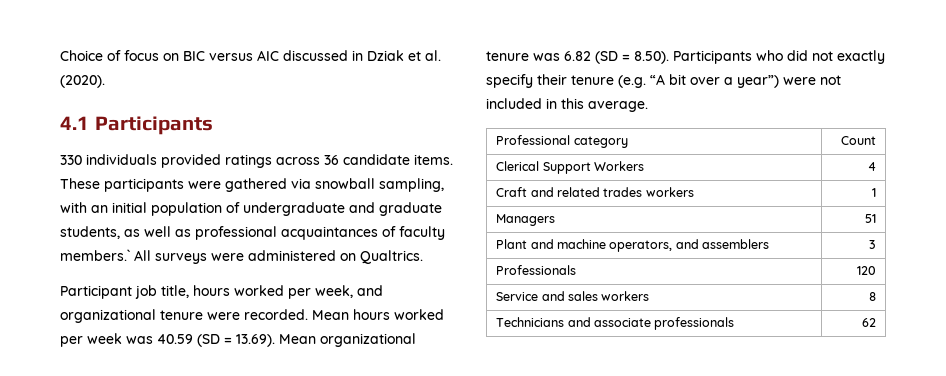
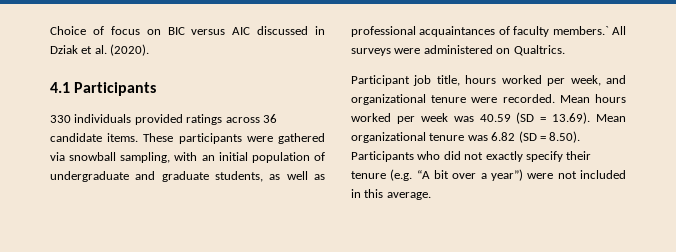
[496,135,628,148] [840,136,876,145] [496,161,644,174] [867,162,876,171] [496,187,694,197] [871,188,876,197] [496,214,556,226] [864,214,876,223] [496,239,770,252] [868,240,876,249] [496,265,577,275] [856,266,876,275] [496,291,650,301] [868,292,876,301] [496,317,735,330] [861,318,876,327] // Professional category | Count // Clerical Support Workers | 4 // Craft and related trades workers | 1 // Managers | 51 // Plant and machine operators, and assemblers | 3 // Professionals | 120 // Service and sales workers | 8 // Technicians and associate professionals | 62 -> (431, 196) none

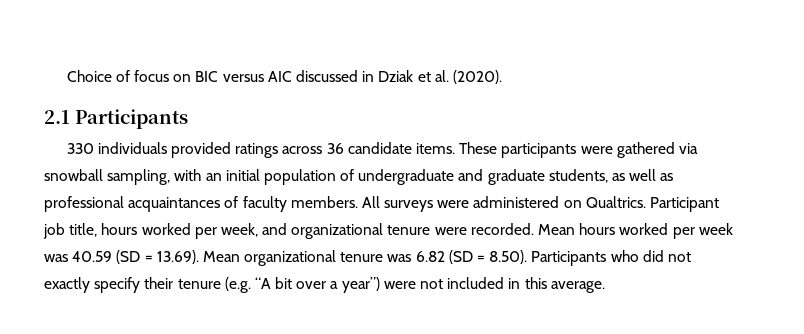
[50,82,70,93] 4.1 -> [44,110,70,124] 2.1
[552,26,609,35] members.` -> [290,196,358,208] members.
(565, 50) // -> (646, 202) none

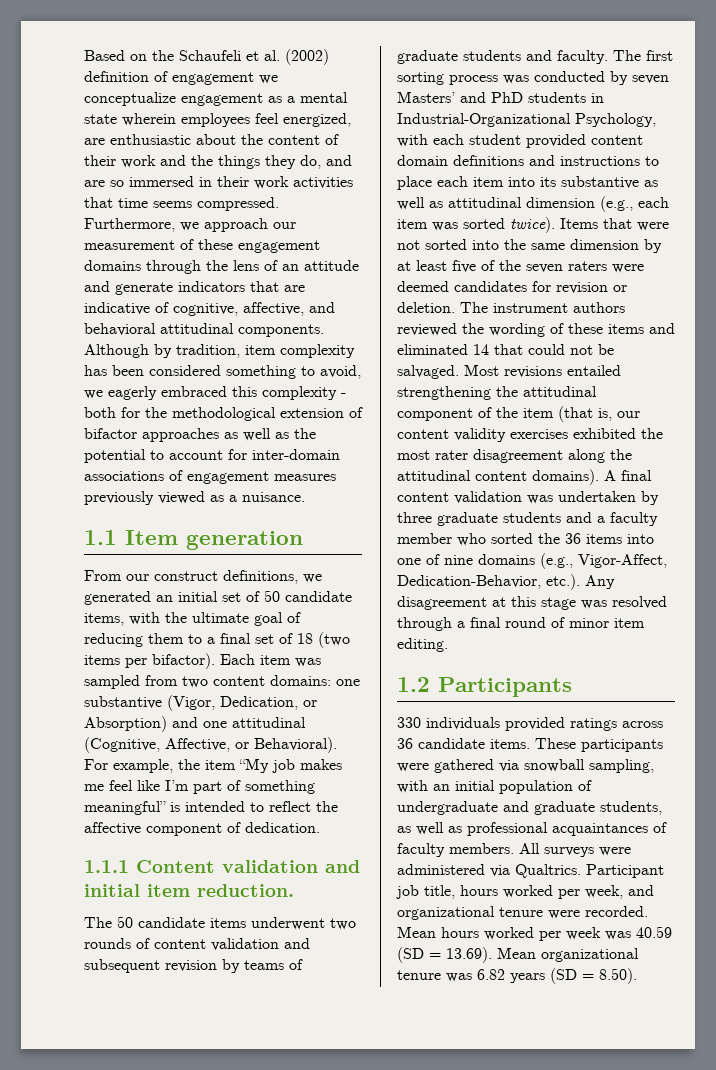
[66,70,502,84] [44,110,70,124] Choice of focus on BIC versus AIC discussed in Dziak et al. (2020). // 2.1 -> [84,49,329,65] [84,71,278,85] [84,92,348,106] [84,113,351,127] [84,134,339,145] [84,155,352,169] [84,176,353,189] [84,197,279,211] [84,218,296,232] [84,239,320,253] [84,260,359,274] [84,281,305,295] [84,302,335,316] [84,323,324,337] [84,344,355,358] [84,365,361,379] [84,386,346,400] [84,407,363,421] [84,428,316,442] [84,449,340,463] [84,470,336,484] [84,491,305,505] [84,530,303,550] [84,570,322,584] [84,590,352,605] [84,612,301,626] [84,632,350,648] [84,653,321,669] [84,675,360,689] [84,695,317,711] [84,716,306,732] [84,737,337,753] [84,758,342,773] [84,780,315,794] [84,801,338,815] [84,822,320,836] [84,860,360,873] [84,884,294,897] [84,916,356,930] [84,938,310,951] [84,959,303,973] [397,50,673,64] [397,71,669,85] [397,91,604,103] [397,113,656,127] [397,134,643,148] [397,155,659,166] [397,176,658,190] [397,196,669,212] [397,217,669,233] [397,239,662,253] [397,260,644,273] [397,281,627,294] [397,302,625,313] [397,323,675,337] [397,344,614,355] [397,364,621,379] [397,386,597,400] [397,406,640,422] [397,428,663,442] [397,449,632,463] [397,469,652,485] [397,491,659,505] [397,512,658,526] [397,533,654,546] [397,553,667,569] [397,574,615,590] [397,596,667,610] [397,617,645,631] [397,638,448,652] [397,677,430,692] Based on the Schaufeli et al. (2002) definition of engagement we conceptualize engagement as a mental state wherein employees feel energized, are enthusiastic about the content of their work and the things they do, and are so immersed in their work activities that time seems compressed. Furthermore, we approach our measurement of these engagement domains through the lens of an attitude and generate indicators that are indicative of cognitive, affective, and behavioral attitudinal components. Although by tradition, item complexity has been considered something to avoid, we eagerly embraced this complexity - both for the methodological extension of bifactor approaches as well as the potential to account for inter-domain associations of engagement measures previously viewed as a nuisance. // 1.1 Item generation // From our construct definitions, we generated an initial set of 50 candidate items, with the ultimate goal of reducing them to a final set of 18 (two items per bifactor). Each item was sampled from two content domains: one substantive (Vigor, Dedication, or Absorption) and one attitudinal (Cognitive, Affective, or Behavioral). For example, the item “My job makes me feel like I’m part of something meaningful” is intended to reflect the affective component of dedication. // 1.1.1 Content validation and initial item reduction. // The 50 candidate items underwent two rounds of content validation and subsequent revision by teams of graduate students and faculty. The first sorting process was conducted by seven Masters’ and PhD students in Industrial-Organizational Psychology, with each student provided content domain definitions and instructions to place each item into its substantive as well as attitudinal dimension (e.g., each item was sorted twice). Items that were not sorted into the same dimension by at least five of the seven raters were deemed candidates for revision or deletion. The instrument authors reviewed the wording of these items and eliminated 14 that could not be salvaged. Most revisions entailed strengthening the attitudinal component of the item (that is, our content validity exercises exhibited the most rater disagreement along the attitudinal content domains). A final content validation was undertaken by three graduate students and a faculty member who sorted the 36 items into one of nine domains (e.g., Vigor-Affect, Dedication-Behavior, etc.). Any disagreement at this stage was resolved through a final round of minor item editing. // 1.2
[563,200,582,208] on -> [490,865,510,877] via
(445, 256) none -> [510,973,545,983] years
[531,250,691,266] [44,277,605,293] Participants who did not exactly specify their tenure (e.g. “A bit over a year”) were not included in this average. -> (637, 976) none

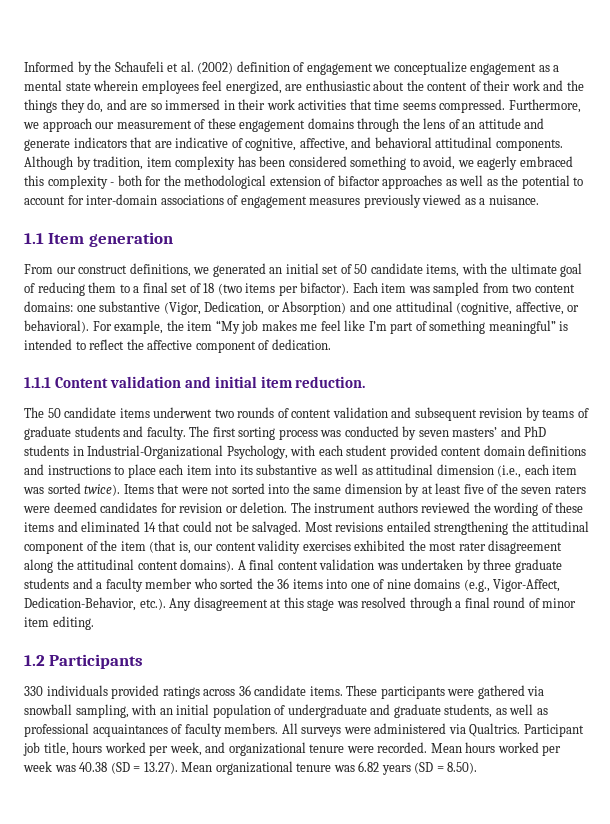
[84,50,147,61] Based on -> [24,61,92,75] Informed by
[84,737,337,753] (Cognitive, Affective, or Behavioral). -> [456,302,580,315] [24,320,89,333] (cognitive, affective, or behavioral).
[397,91,455,103] Masters’ -> [452,427,498,437] masters’
[600,196,633,212] (e.g., -> [497,465,522,478] (i.e.,
[636,926,672,938] [397,947,492,963] 40.59 (SD = 13.69). -> [79,762,178,774] 40.38 (SD = 13.27).

